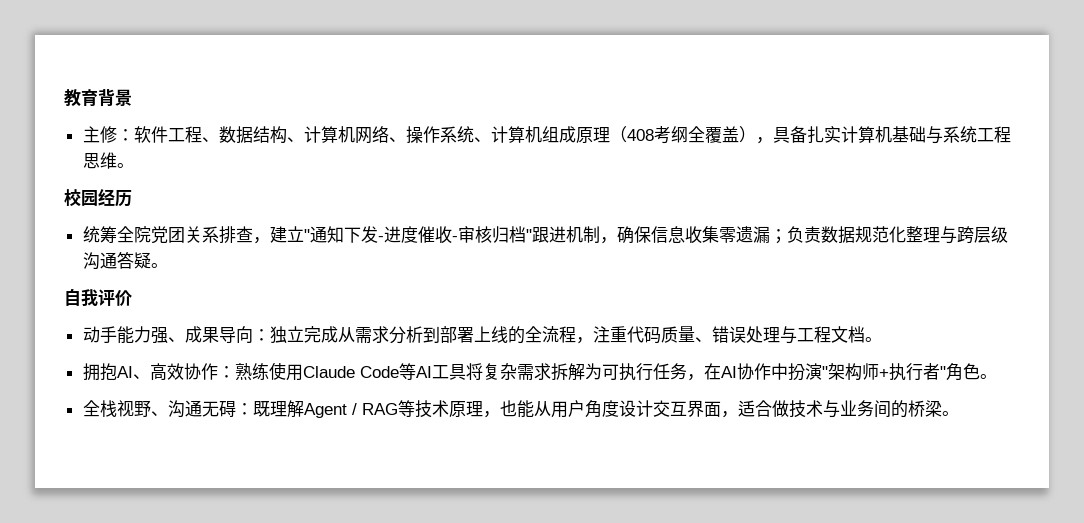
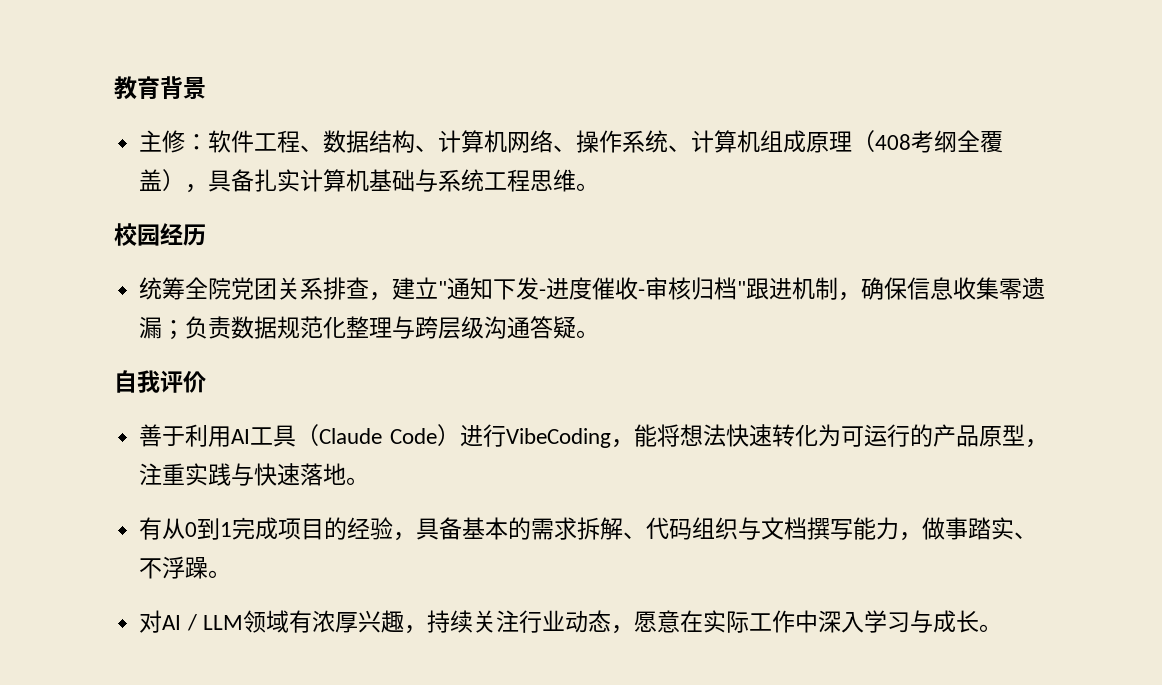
[82,326,882,344] [82,362,997,381] [82,400,942,418] 动手能力强、成果导向：独立完成从需求分析到部署上线的全流程，注重代码质量、错误处理与工程文档。 // 拥抱AI、高效协作：熟练使用Claude Code等AI工具将复杂需求拆解为可执行任务，在AI协作中扮演"架构师+执行者"角色。 // 全栈视野、沟通无碍：既理解Agent / RAG等技术原理，也能从用户角度设计交互界面，适合做技术与业务间的桥梁 -> [139,424,1048,448] [139,463,370,486] [139,517,1038,541] [139,556,232,579] [139,610,979,634] 善于利用AI工具（Claude Code）进行VibeCoding，能将想法快速转化为可运行的产品原型，注重实践与快速落地。 // 有从0到1完成项目的经验，具备基本的需求拆解、代码组织与文档撰写能力，做事踏实、不浮躁。 // 对AI / LLM领域有浓厚兴趣，持续关注行业动态，愿意在实际工作中深入学习与成长

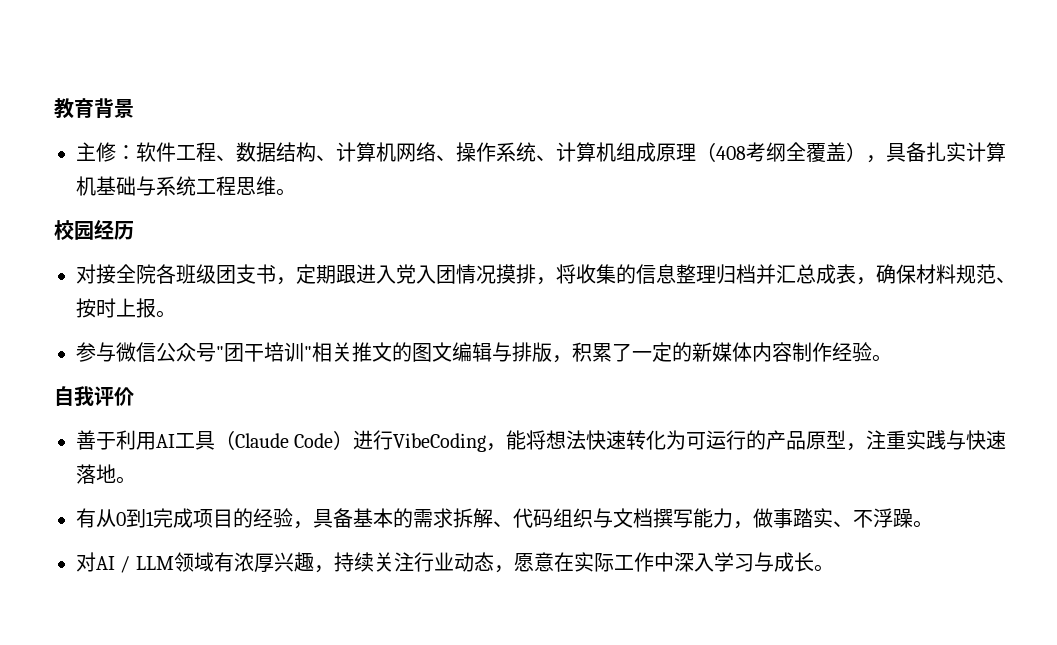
[139,277,1046,301] [139,316,577,340] 统筹全院党团关系排查，建立"通知下发-进度催收-审核归档"跟进机制，确保信息收集零遗漏；负责数据规范化整理与跨层级沟通答疑 -> [76,264,1016,285] [76,298,176,318] [76,342,872,363] 对接全院各班级团支书，定期跟进入党入团情况摸排，将收集的信息整理归档并汇总成表，确保材料规范、按时上报。 // 参与微信公众号"团干培训"相关推文的图文编辑与排版，积累了一定的新媒体内容制作经验

